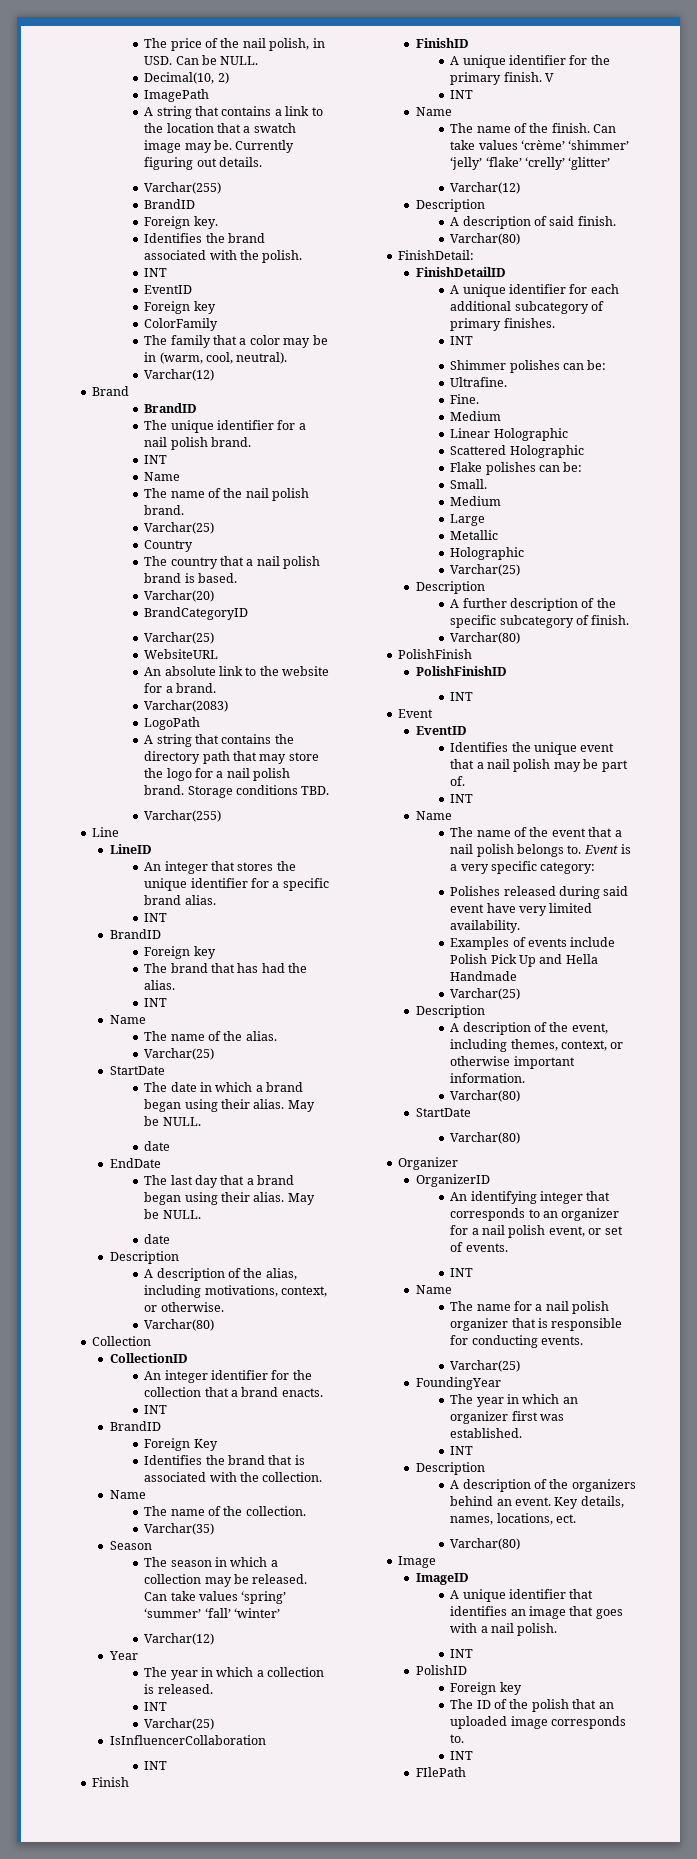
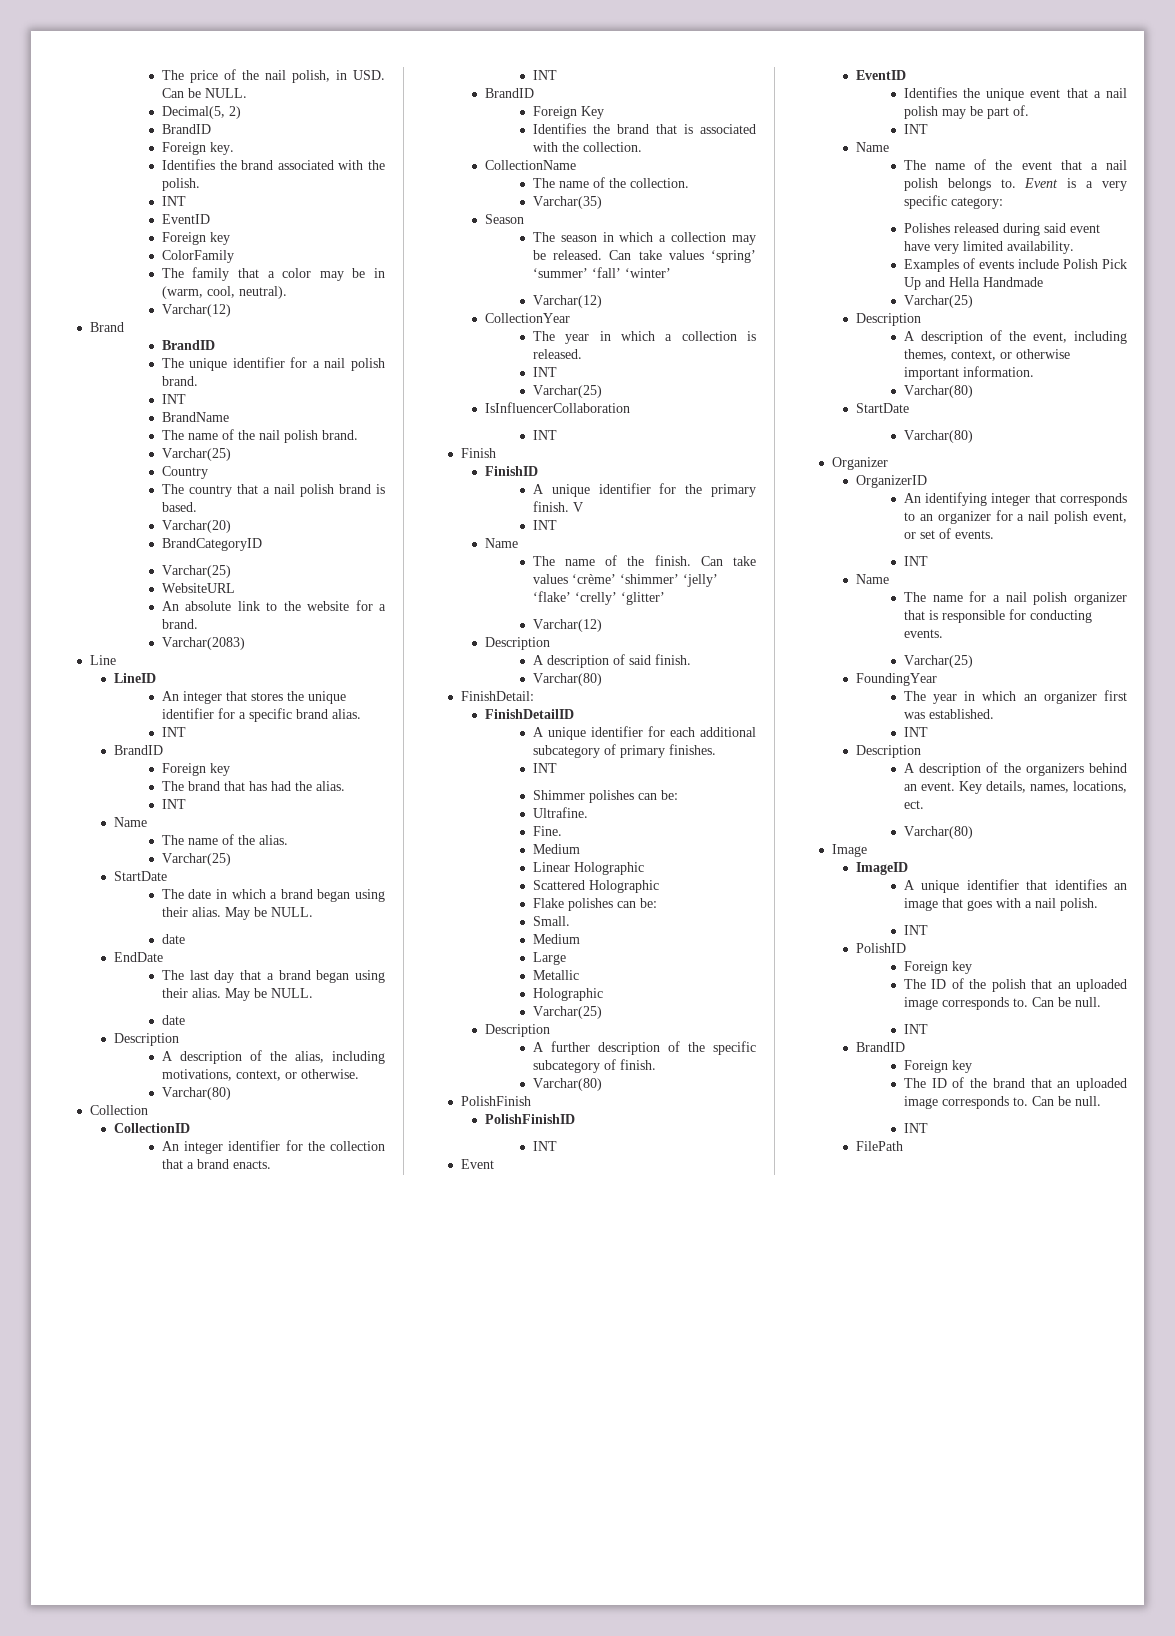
[144,72,215,84] Decimal(10, -> [161,106,225,119] Decimal(5,
[144,89,210,102] [144,106,323,119] [144,123,296,133] [144,140,295,153] [144,157,263,170] [144,182,222,194] // ImagePath // A string that contains a link to the location that a swatch image may be. Currently figuring out details. // Varchar(255) -> (241, 112) none
[144,472,181,481] Name -> [161,412,229,422] BrandName
[144,717,201,730] [144,734,294,747] [144,751,319,764] [144,768,291,781] [144,785,330,798] [144,810,222,822] // LogoPath // A string that contains the directory path that may store the logo for a nail polish brand. Storage conditions TBD. // Varchar(255) -> (245, 643) none
[109,1490,146,1499] Name -> [484,160,576,170] CollectionName
[108,1651,138,1660] Year -> [484,313,570,323] CollectionYear
[450,1751,474,1760] [415,1767,466,1777] // INT // FIlePath -> [1031,997,1101,1007] [903,1024,928,1034] [855,1042,905,1052] [903,1060,972,1073] [903,1077,1127,1091] [903,1096,1101,1109] [903,1123,928,1133] [855,1141,903,1151] Can be null. // INT // BrandID // Foreign key // The ID of the brand that an uploaded image corresponds to. Can be null. // INT // FilePath

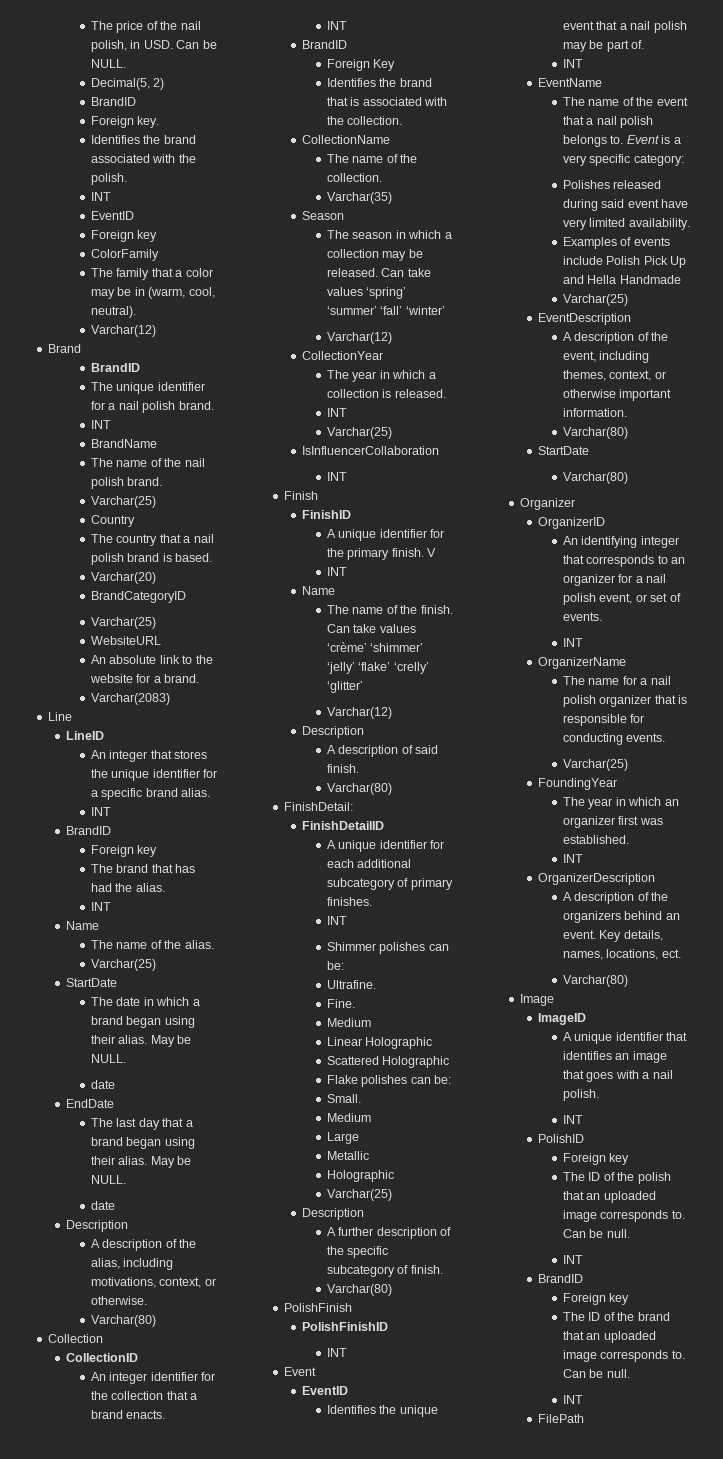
[855,142,889,152] Name -> [538,78,603,87] EventName
[855,313,921,326] Description -> [538,313,632,325] EventDescription
[855,574,889,584] Name -> [538,657,627,669] OrganizerName
[855,745,921,758] Description -> [538,873,656,885] OrganizerDescription

